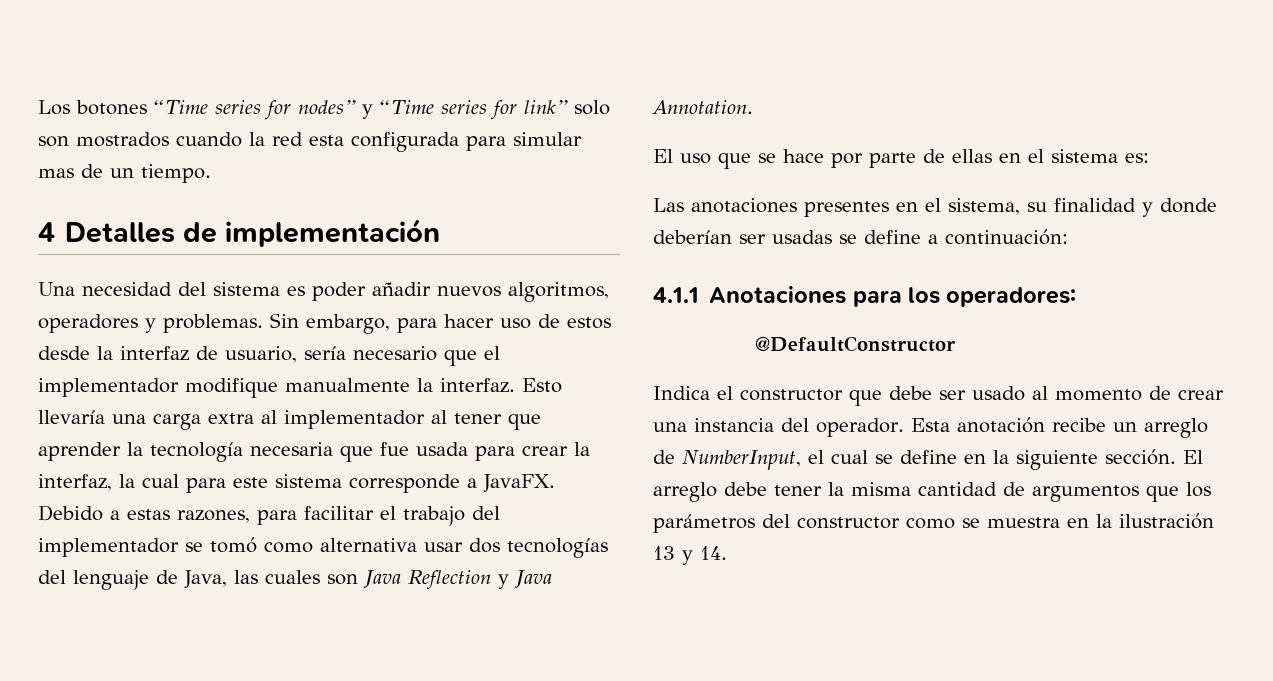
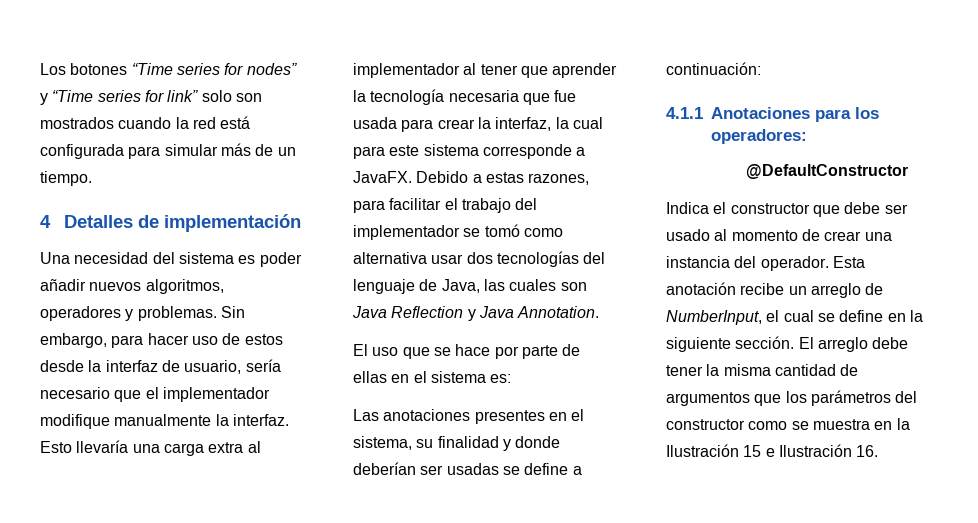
[309,135,344,146] esta -> [220,116,251,129] está
[38,168,74,178] mas -> [220,143,251,156] más
[1119,513,1214,529] [653,546,727,565] ilustración 13 y 14. -> [666,444,879,457] Ilustración 15 e Ilustración 16.

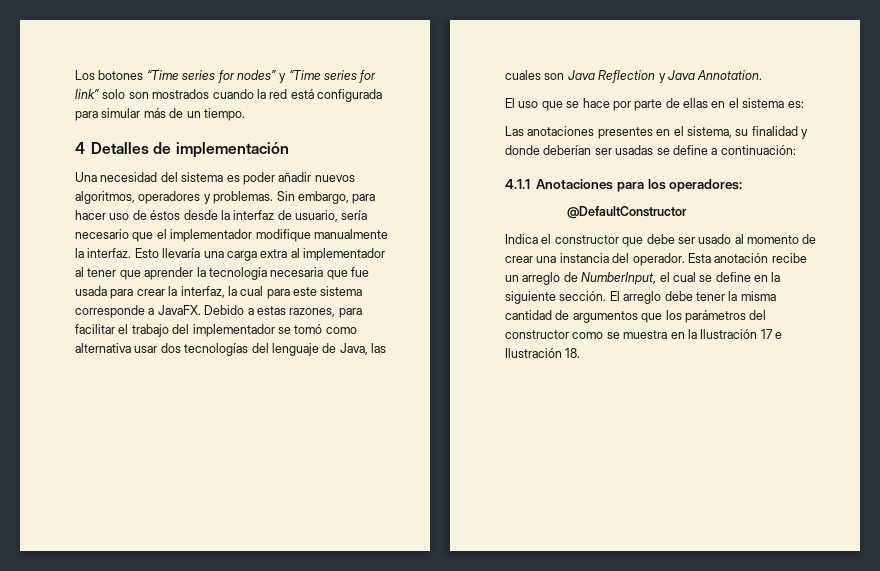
[244,334,283,345] estos -> [150,210,181,220] éstos
[743,445,762,457] 15 -> [760,329,773,339] 17
[856,445,879,457] 16. -> [565,348,581,358] 18.

